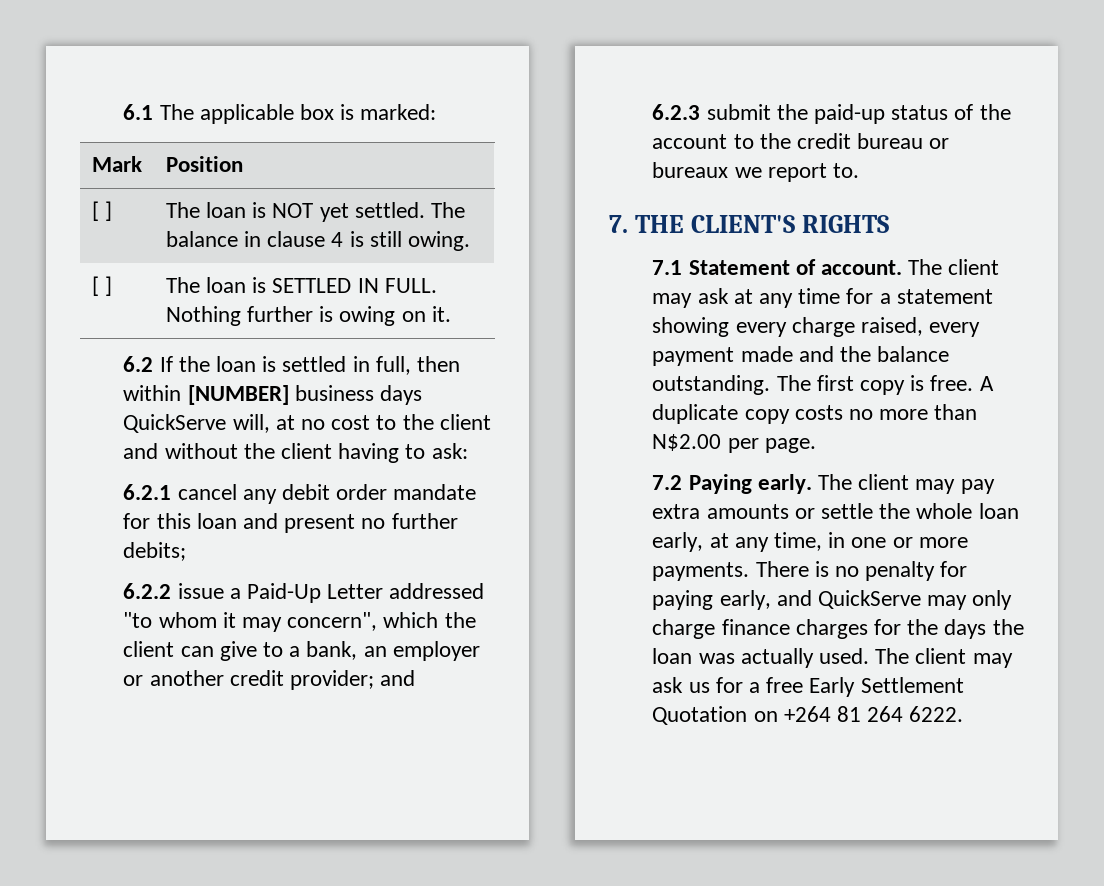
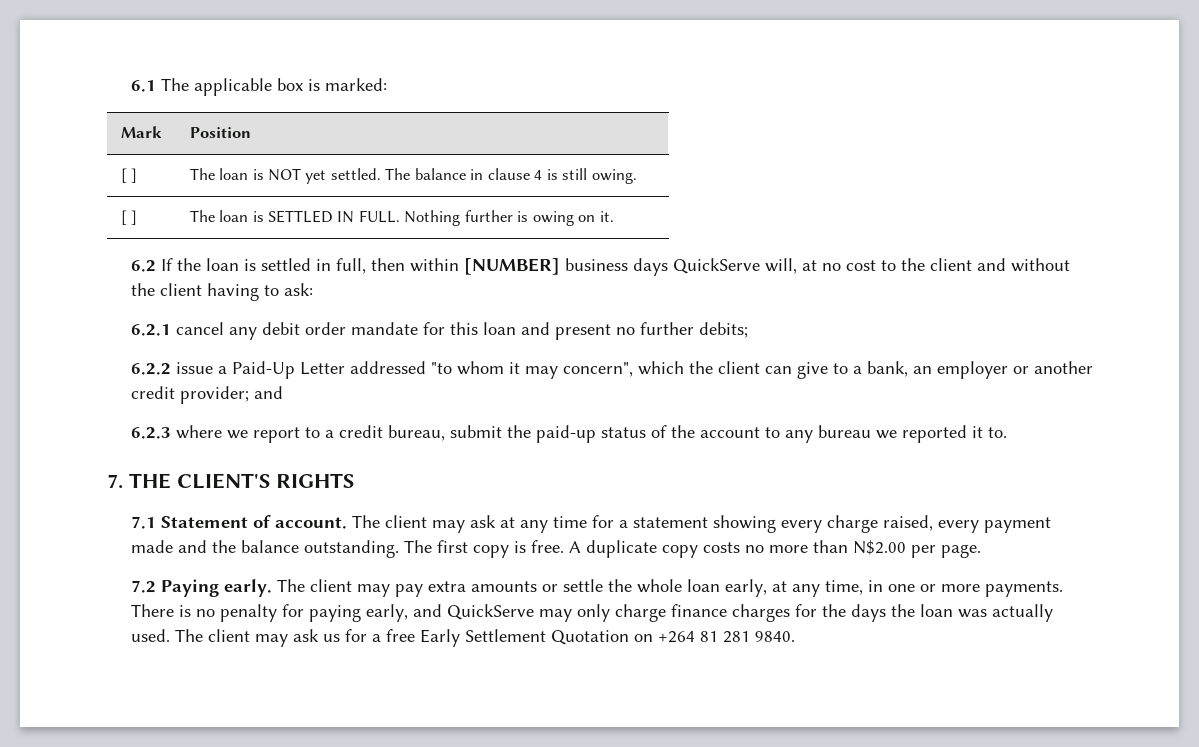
(701, 112) none -> [175,425,445,443] where we report to a credit bureau,
[759,133,950,149] [652,162,827,182] the credit bureau or bureaux we report -> [784,425,983,443] any bureau we reported it
[867,706,964,722] 264 6222. -> [722,631,795,643] 281 9840.

